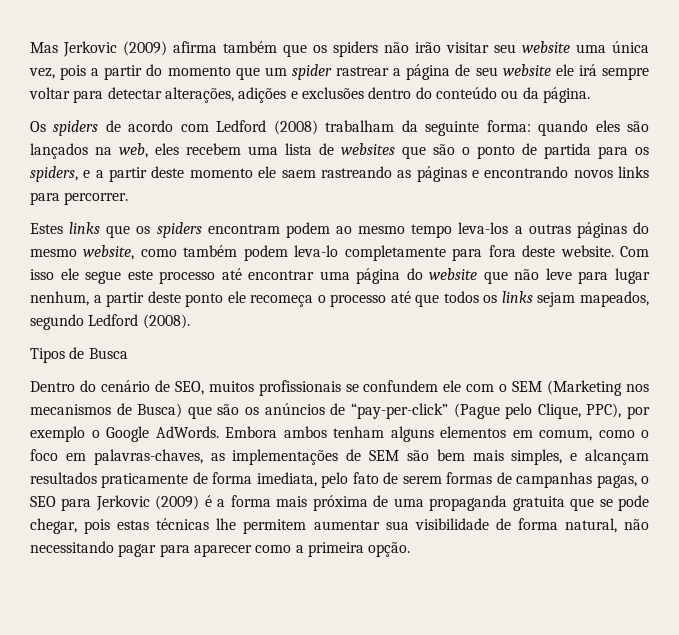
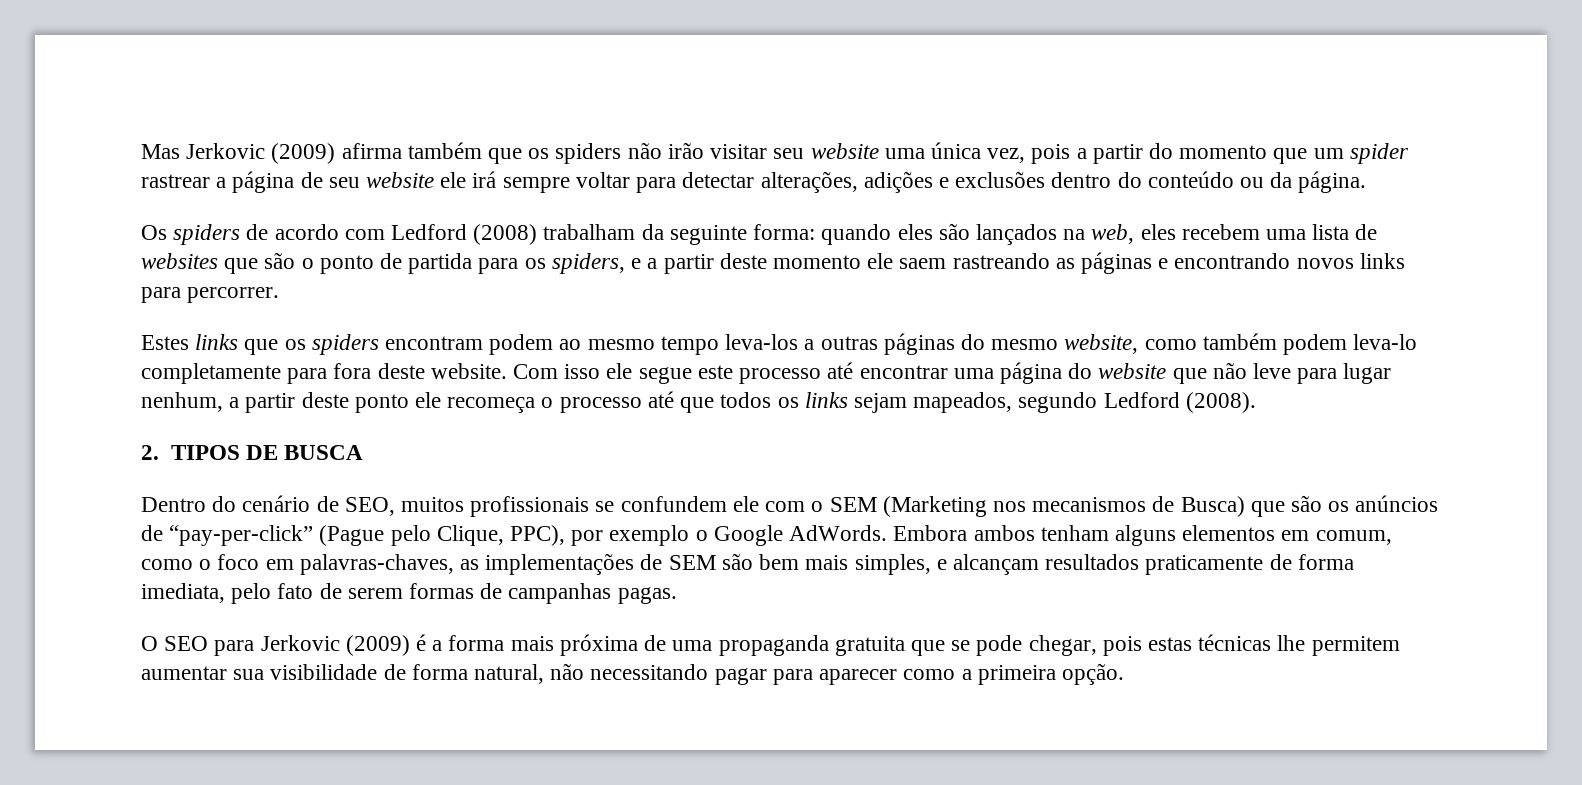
[30,347,128,363] Tipos de Busca -> [141,445,363,460] 2. TIPOS DE BUSCA
[596,475,649,488] pagas, o -> [617,587,677,604] [141,636,158,651] pagas. // O

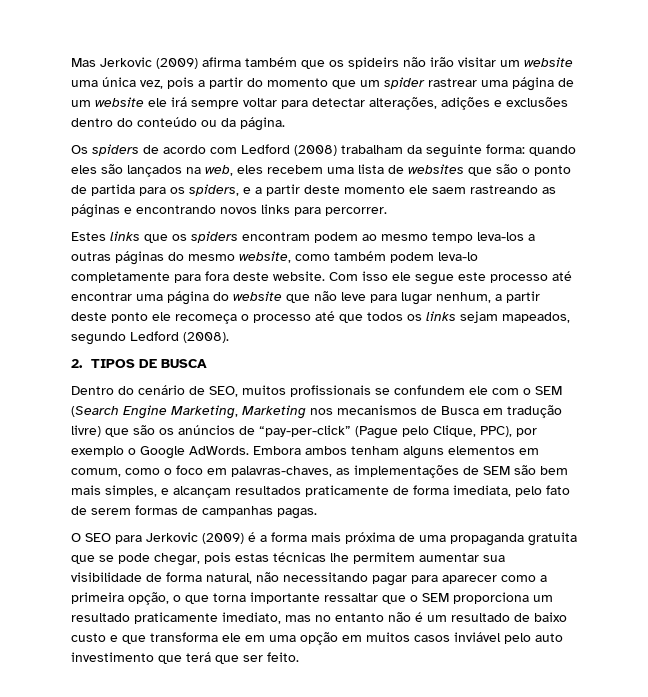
[555,143,622,164] spiders -> [348,57,399,69] spideirs
[773,148,805,159] seu -> [500,60,520,67] um
[216,177,227,188] a -> [481,80,508,87] uma
[328,177,360,188] seu -> [71,100,91,107] um
[882,496,1245,517] (Marketing nos mecanismos de Busca) -> [71,405,562,419] [71,425,101,437] (Search Engine Marketing, Marketing nos mecanismos de Busca em tradução livre)
[1061,663,1124,685] opção. -> [128,592,553,605] [71,612,567,624] [71,632,563,645] [71,652,299,664] opção, o que torna importante ressaltar que o SEM proporciona um resultado praticamente imediato, mas no entanto não é um resultado de baixo custo e que transforma ele em uma opção em muitos casos inviável pelo auto investimento que terá que ser feito.

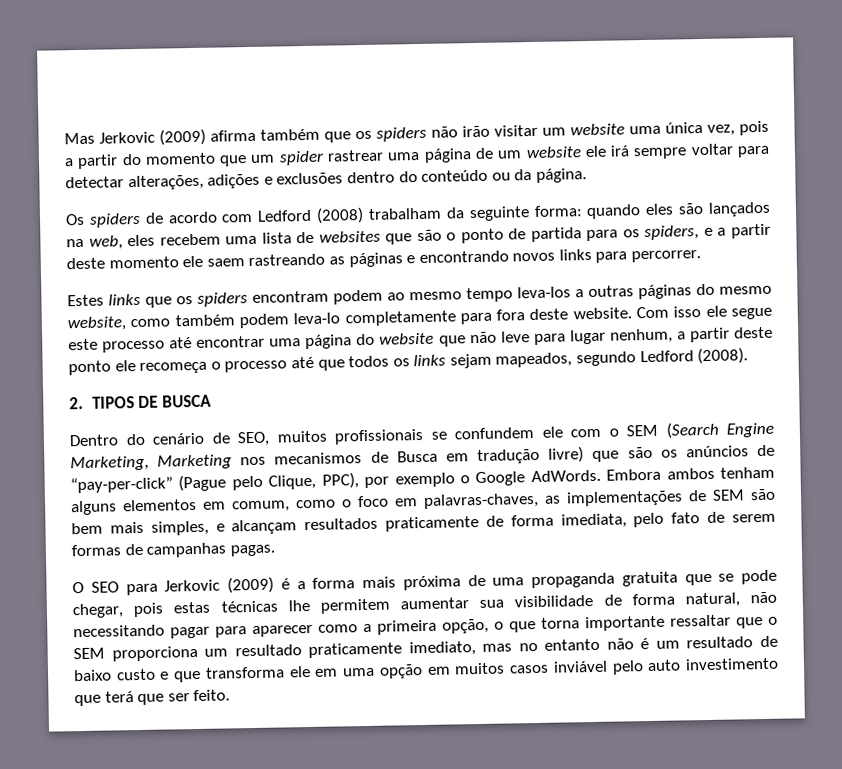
[348,57,399,69] spideirs -> [376,126,427,142] spiders

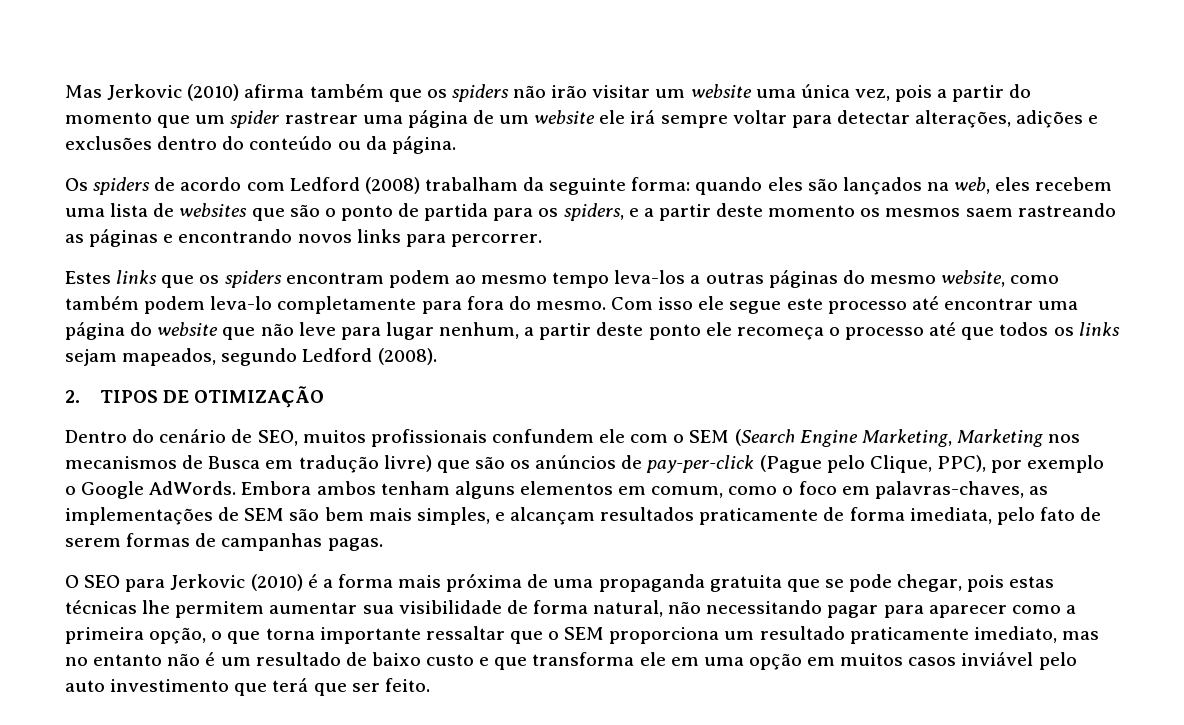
[159,128,206,146] (2009) -> [187,84,240,101] (2010)
[182,255,204,268] ele -> [860,208,961,217] os mesmos
[529,307,632,321] deste website. -> [508,296,606,310] do mesmo.
[161,394,212,408] BUSCA -> [193,386,324,408] OTIMIZAÇÃO
[430,431,447,440] se -> (487, 438) none
[70,476,173,494] “pay-per-click” -> [646,455,755,473] pay-per-click
[227,576,274,594] (2009) -> [250,574,303,591] (2010)

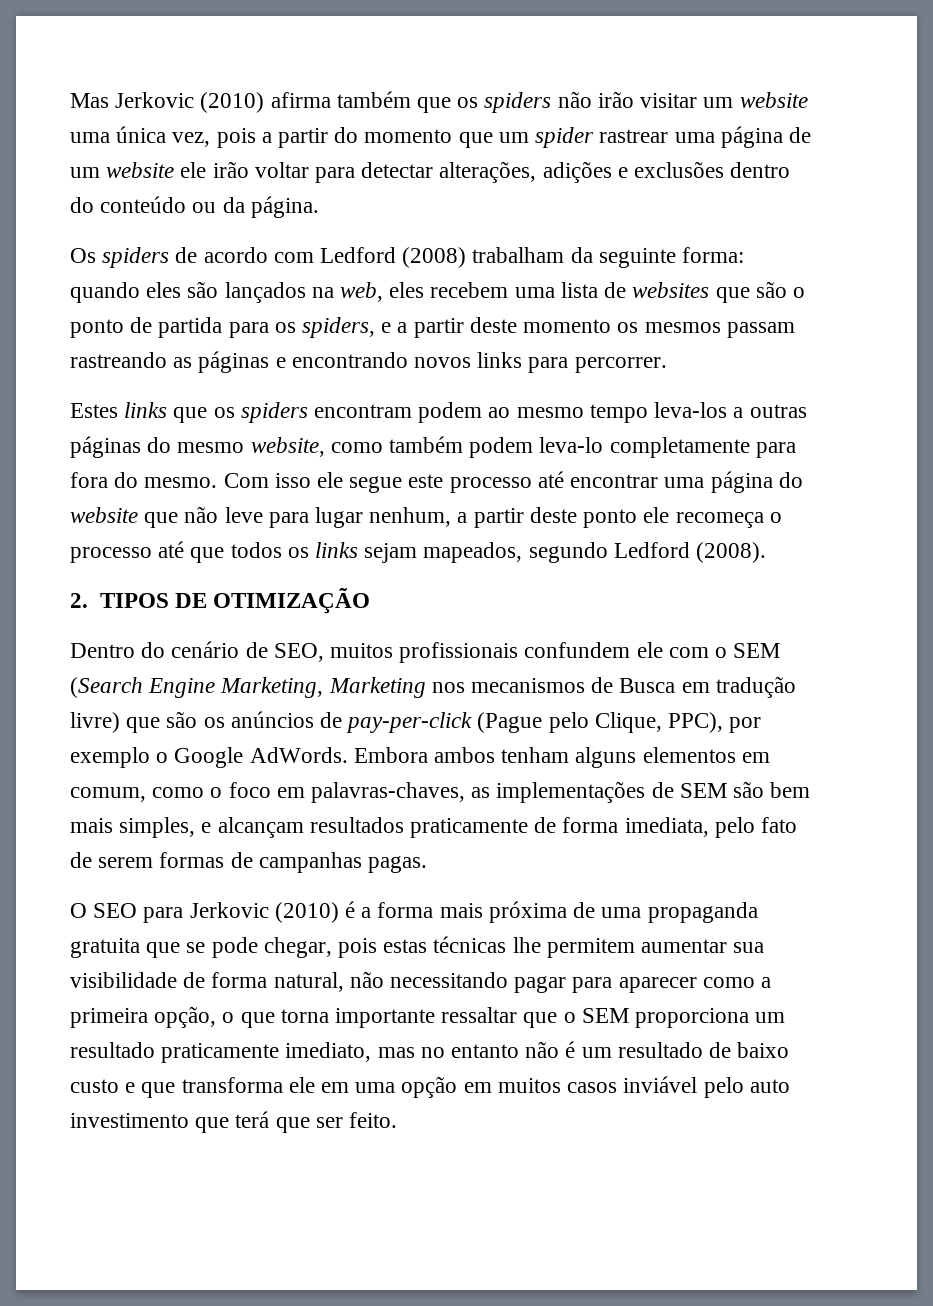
[630,110,728,128] irá sempre -> [212,161,249,178] irão
[965,208,1013,217] saem -> [726,322,795,338] passam

